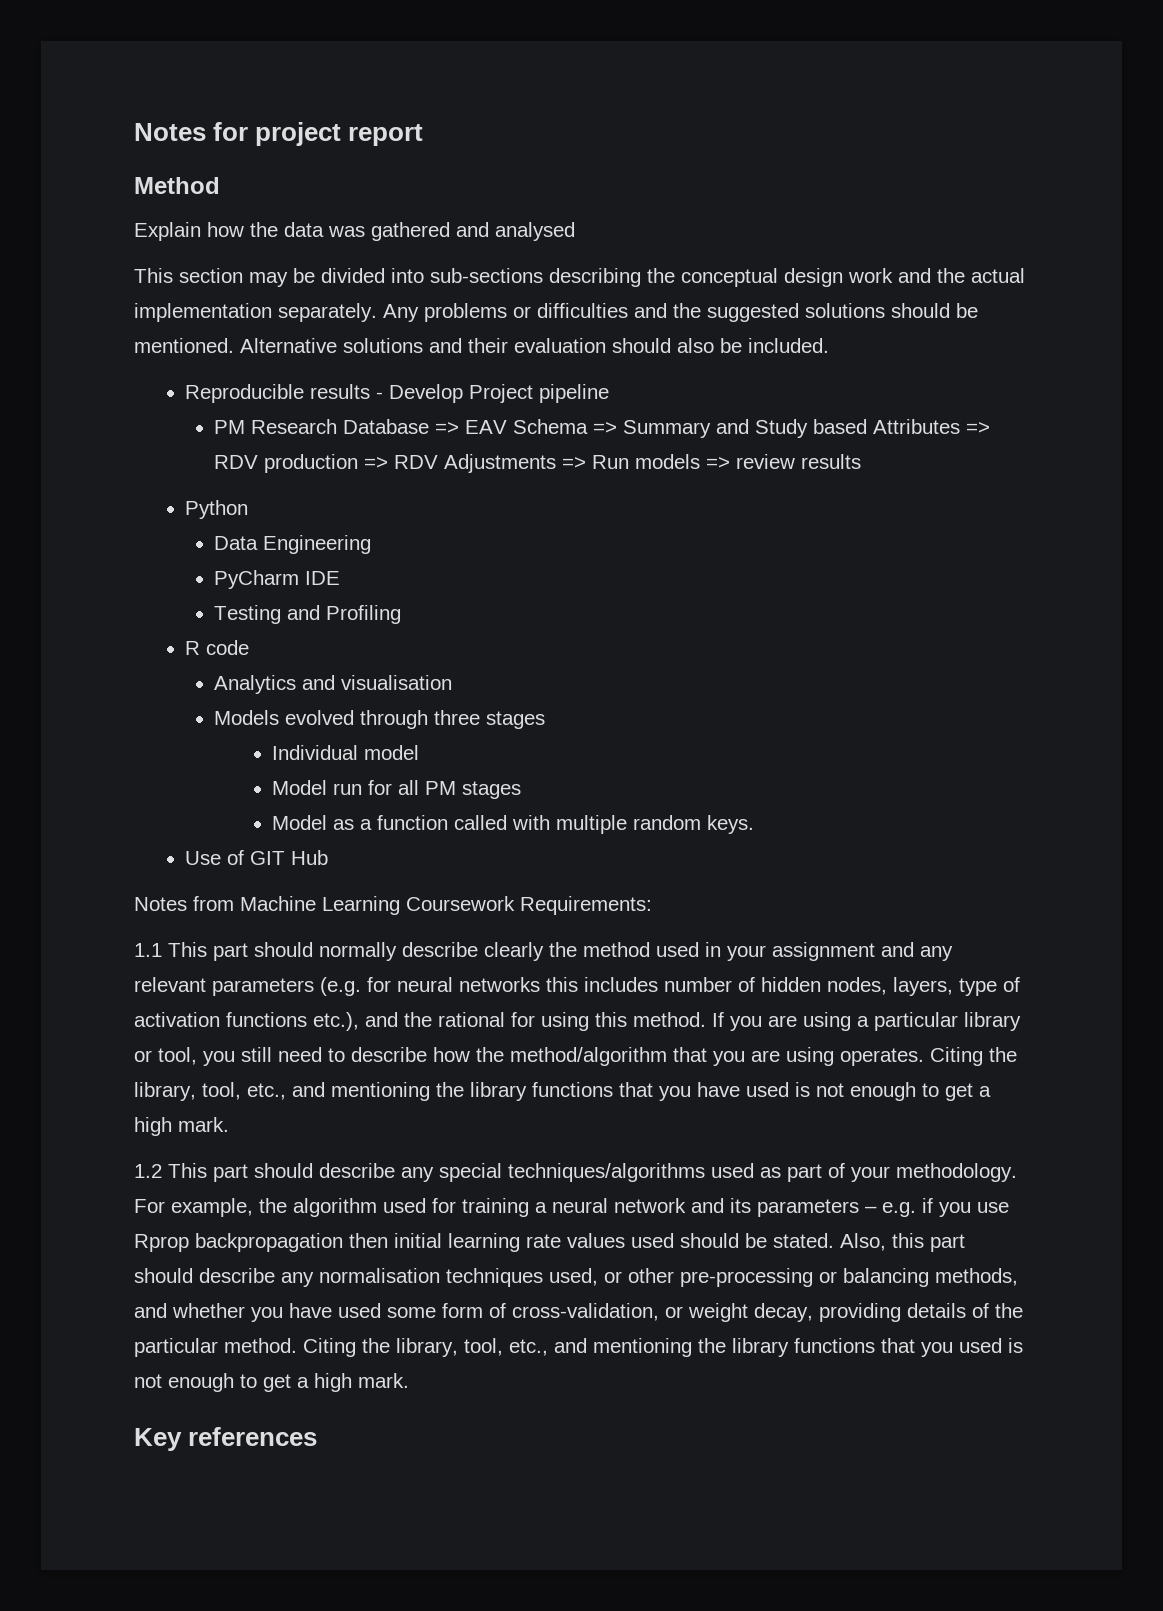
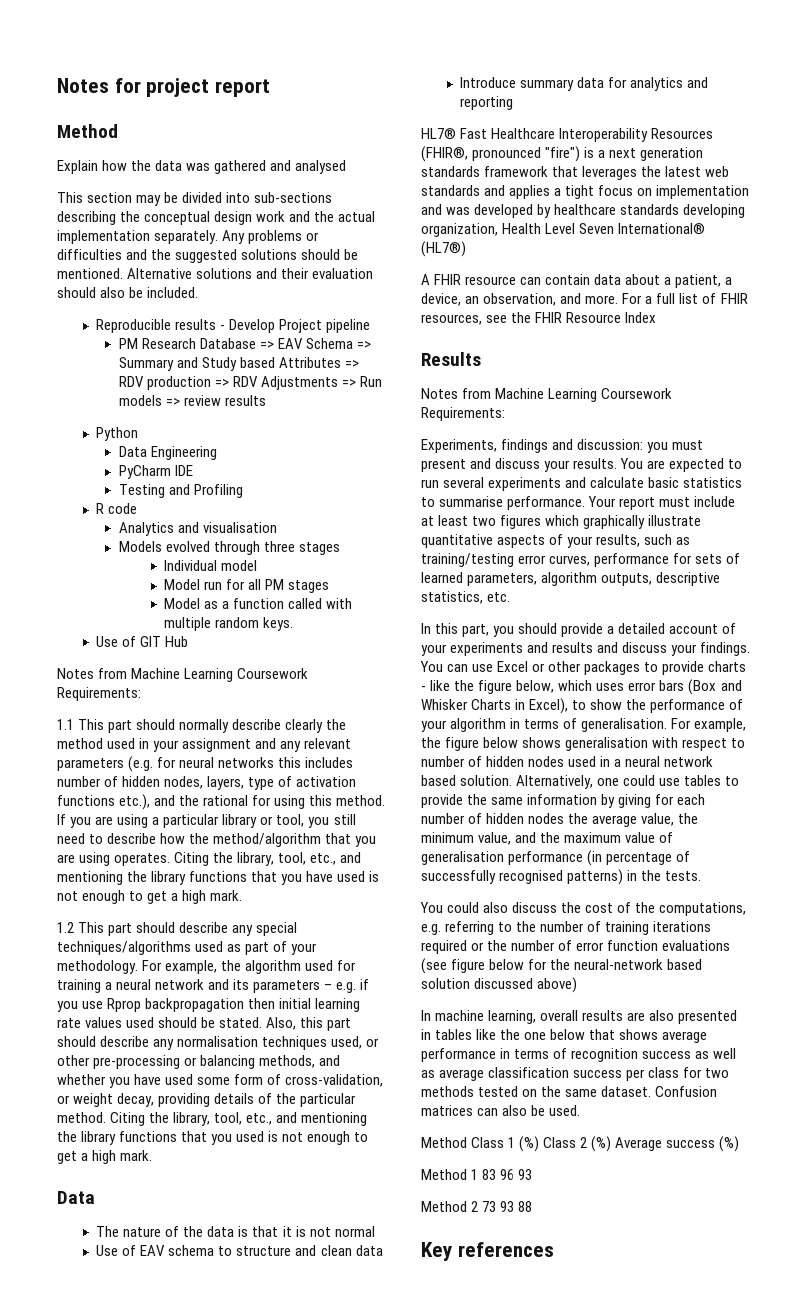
(409, 1380) none -> [57,1191,95,1204] [96,1226,375,1237] [96,1245,383,1256] [460,77,709,91] [460,96,514,110] [421,128,714,142] [421,146,704,162] [421,166,730,180] [421,185,750,199] [421,204,746,218] [421,223,706,237] [421,241,466,257] [421,274,733,288] [421,293,748,306] [421,312,657,325] [421,352,481,366] [421,388,673,402] [421,407,505,421] [421,439,704,453] [421,458,743,472] [421,477,743,491] [421,496,736,510] [421,515,702,529] [421,534,691,548] [421,553,741,567] [421,572,721,586] [421,591,511,604] [421,623,737,637] [421,642,751,656] [420,661,747,675] [421,679,742,695] [421,698,744,714] [421,718,747,732] [421,737,746,751] [421,756,714,767] [421,775,740,789] [421,794,706,808] [421,813,699,827] [421,832,674,845] [421,850,691,866] [421,869,702,885] [420,902,747,916] [421,921,712,935] [421,940,731,954] [421,958,703,974] [421,977,578,993] [421,1010,738,1024] [421,1029,708,1043] [421,1048,737,1062] [421,1067,730,1081] [421,1086,718,1097] [421,1105,581,1116] [421,1136,740,1152] [421,1169,533,1180] [421,1201,533,1212] // Data // The nature of the data is that it is not normal // Use of EAV schema to structure and clean data // Introduce summary data for analytics and reporting // HL7® Fast Healthcare Interoperability Resources (FHIR®, pronounced "fire") is a next generation standards framework that leverages the latest web standards and applies a tight focus on implementation and was developed by healthcare standards developing organization, Health Level Seven International® (HL7®) // A FHIR resource can contain data about a patient, a device, an observation, and more. For a full list of FHIR resources, see the FHIR Resource Index // Results // Notes from Machine Learning Coursework Requirements: // Experiments, findings and discussion: you must present and discuss your results. You are expected to run several experiments and calculate basic statistics to summarise performance. Your report must include at least two figures which graphically illustrate quantitative aspects of your results, such as training/testing error curves, performance for sets of learned parameters, algorithm outputs, descriptive statistics, etc. // In this part, you should provide a detailed account of your experiments and results and discuss your findings. You can use Excel or other packages to provide charts - like the figure below, which uses error bars (Box and Whisker Charts in Excel), to show the performance of your algorithm in terms of generalisation. For example, the figure below shows generalisation with respect to number of hidden nodes used in a neural network based solution. Alternatively, one could use tables to provide the same information by giving for each number of hidden nodes the average value, the minimum value, and the maximum value of generalisation performance (in percentage of successfully recognised patterns) in the tests. // You could also discuss the cost of the computations, e.g. referring to the number of training iterations required or the number of error function evaluations (see figure below for the neural-network based solution discussed above) // In machine learning, overall results are also presented in tables like the one below that shows average performance in terms of recognition success as well as average classification success per class for two methods tested on the same dataset. Confusion matrices can also be used. // Method Class 1 (%) Class 2 (%) Average success (%) // Method 1 83 96 93 // Method 2 73 93 88

